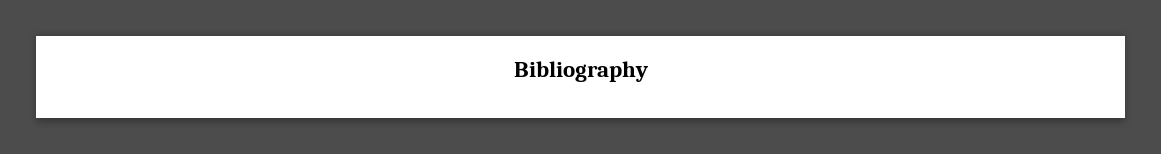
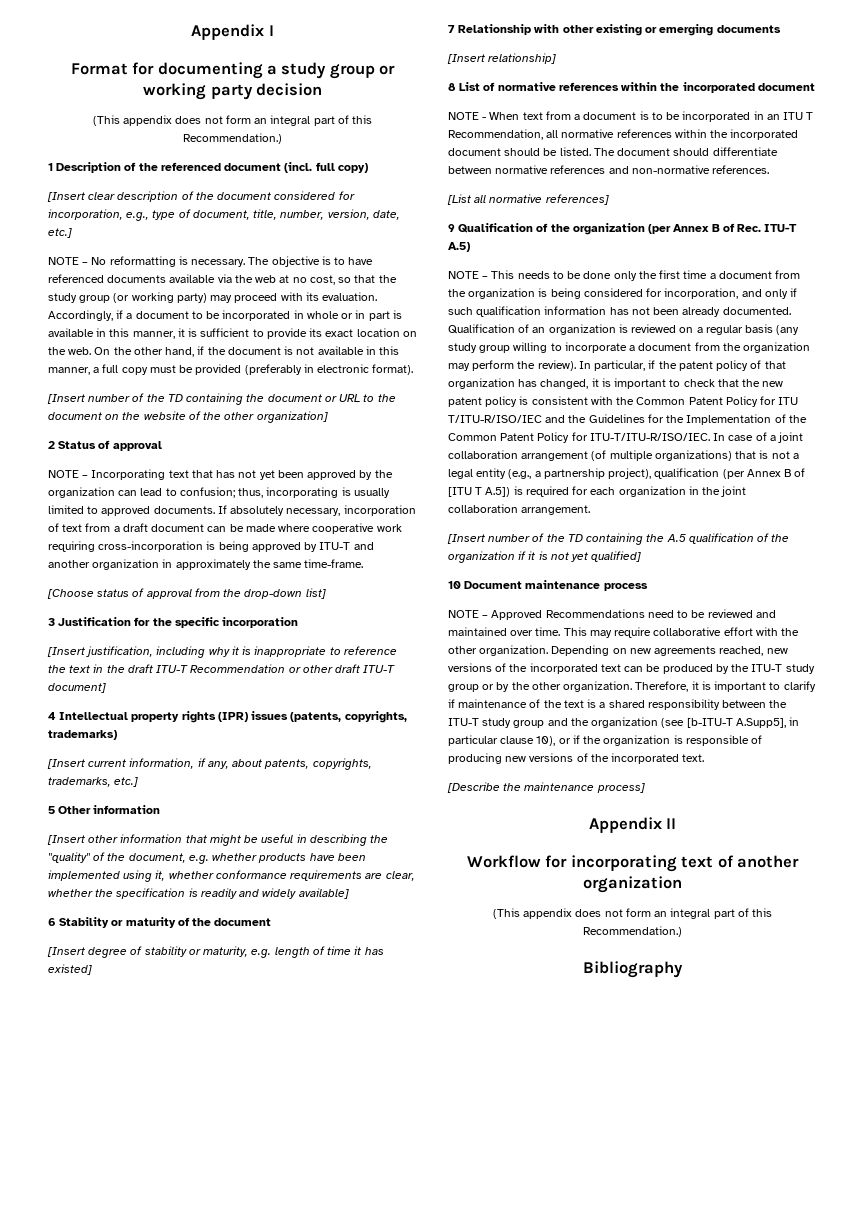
(513, 71) none -> [191,24,274,40] [70,62,396,79] [143,83,322,100] [92,115,373,126] [183,133,282,144] [48,162,368,173] [47,191,355,202] [48,209,400,221] [48,228,72,238] [48,256,374,267] [48,274,397,285] [48,292,378,303] [48,310,402,321] [48,328,417,339] [48,346,400,357] [48,364,414,375] [47,393,396,405] [48,411,328,423] [48,440,162,451] [48,469,393,480] [48,487,390,498] [48,505,416,516] [48,523,402,534] [48,541,374,552] [48,559,364,570] [47,588,326,599] [48,617,299,628] [47,646,397,658] [48,664,396,673] [48,683,106,693] [48,711,407,723] [48,730,117,740] [47,758,372,770] [48,777,139,787] [48,805,161,814] [47,834,389,846] [48,852,366,864] [48,870,415,882] [48,888,349,899] [48,917,272,928] [47,946,384,958] [48,964,92,975] [448,24,781,36] [447,53,557,64] [448,82,815,93] [448,111,814,122] [448,129,799,140] [448,147,778,156] [448,165,770,174] [447,194,609,205] [448,223,798,235] [448,242,470,252] [448,270,801,281] [448,288,798,299] [448,306,791,317] [448,324,800,335] [448,342,811,353] [448,360,786,371] [448,378,784,389] [448,396,799,407] [448,414,807,425] [448,432,804,443] [448,450,799,461] [448,468,806,479] [448,486,747,497] [448,504,591,515] [447,533,790,545] [448,551,642,563] [448,580,648,591] [448,609,776,620] [448,627,800,638] [448,645,788,656] [448,663,815,674] [448,681,816,692] [448,699,788,710] [448,717,800,728] [448,735,763,746] [448,753,705,764] [447,782,645,793] [588,817,677,833] [466,855,800,872] [583,876,682,893] [492,908,773,919] [583,926,682,937] Appendix I // Format for documenting a study group or working party decision // (This appendix does not form an integral part of this Recommendation.) // 1 Description of the referenced document (incl. full copy) // [Insert clear description of the document considered for incorporation, e.g., type of document, title, number, version, date, etc.] // NOTE – No reformatting is necessary. The objective is to have referenced documents available via the web at no cost, so that the study group (or working party) may proceed with its evaluation. Accordingly, if a document to be incorporated in whole or in part is available in this manner, it is sufficient to provide its exact location on the web. On the other hand, if the document is not available in this manner, a full copy must be provided (preferably in electronic format). // [Insert number of the TD containing the document or URL to the document on the website of the other organization] // 2 Status of approval // NOTE – Incorporating text that has not yet been approved by the organization can lead to confusion; thus, incorporating is usually limited to approved documents. If absolutely necessary, incorporation of text from a draft document can be made where cooperative work requiring cross-incorporation is being approved by ITU-T and another organization in approximately the same time-frame. // [Choose status of approval from the drop-down list] // 3 Justification for the specific incorporation // [Insert justification, including why it is inappropriate to reference the text in the draft ITU-T Recommendation or other draft ITU-T document] // 4 Intellectual property rights (IPR) issues (patents, copyrights, trademarks) // [Insert current information, if any, about patents, copyrights, trademarks, etc.] // 5 Other information // [Insert other information that might be useful in describing the "quality" of the document, e.g. whether products have been implemented using it, whether conformance requirements are clear, whether the specification is readily and widely available] // 6 Stability or maturity of the document // [Insert degree of stability or maturity, e.g. length of time it has existed] // 7 Relationship with other existing or emerging documents // [Insert relationship] // 8 List of normative references within the incorporated document // NOTE - When text from a document is to be incorporated in an ITU T Recommendation, all normative references within the incorporated document should be listed. The document should differentiate between normative references and non-normative references. // [List all normative references] // 9 Qualification of the organization (per Annex B of Rec. ITU-T A.5) // NOTE – This needs to be done only the first time a document from the organization is being considered for incorporation, and only if such qualification information has not been already documented. Qualification of an organization is reviewed on a regular basis (any study group willing to incorporate a document from the organization may perform the review). In particular, if the patent policy of that organization has changed, it is important to check that the new patent policy is consistent with the Common Patent Policy for ITU T/ITU-R/ISO/IEC and the Guidelines for the Implementation of the Common Patent Policy for ITU-T/ITU-R/ISO/IEC. In case of a joint collaboration arrangement (of multiple organizations) that is not a legal entity (e.g., a partnership project), qualification (per Annex B of [ITU T A.5]) is required for each organization in the joint collaboration arrangement. // [Insert number of the TD containing the A.5 qualification of the organization if it is not yet qualified] // 10 Document maintenance process // NOTE – Approved Recommendations need to be reviewed and maintained over time. This may require collaborative effort with the other organization. Depending on new agreements reached, new versions of the incorporated text can be produced by the ITU-T study group or by the other organization. Therefore, it is important to clarify if maintenance of the text is a shared responsibility between the ITU-T study group and the organization (see [b-ITU-T A.Supp5], in particular clause 10), or if the organization is responsible of producing new versions of the incorporated text. // [Describe the maintenance process] // Appendix II // Workflow for incorporating text of another organization // (This appendix does not form an integral part of this Recommendation.) //

